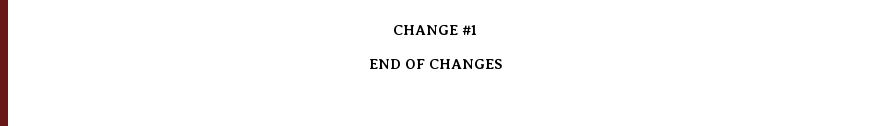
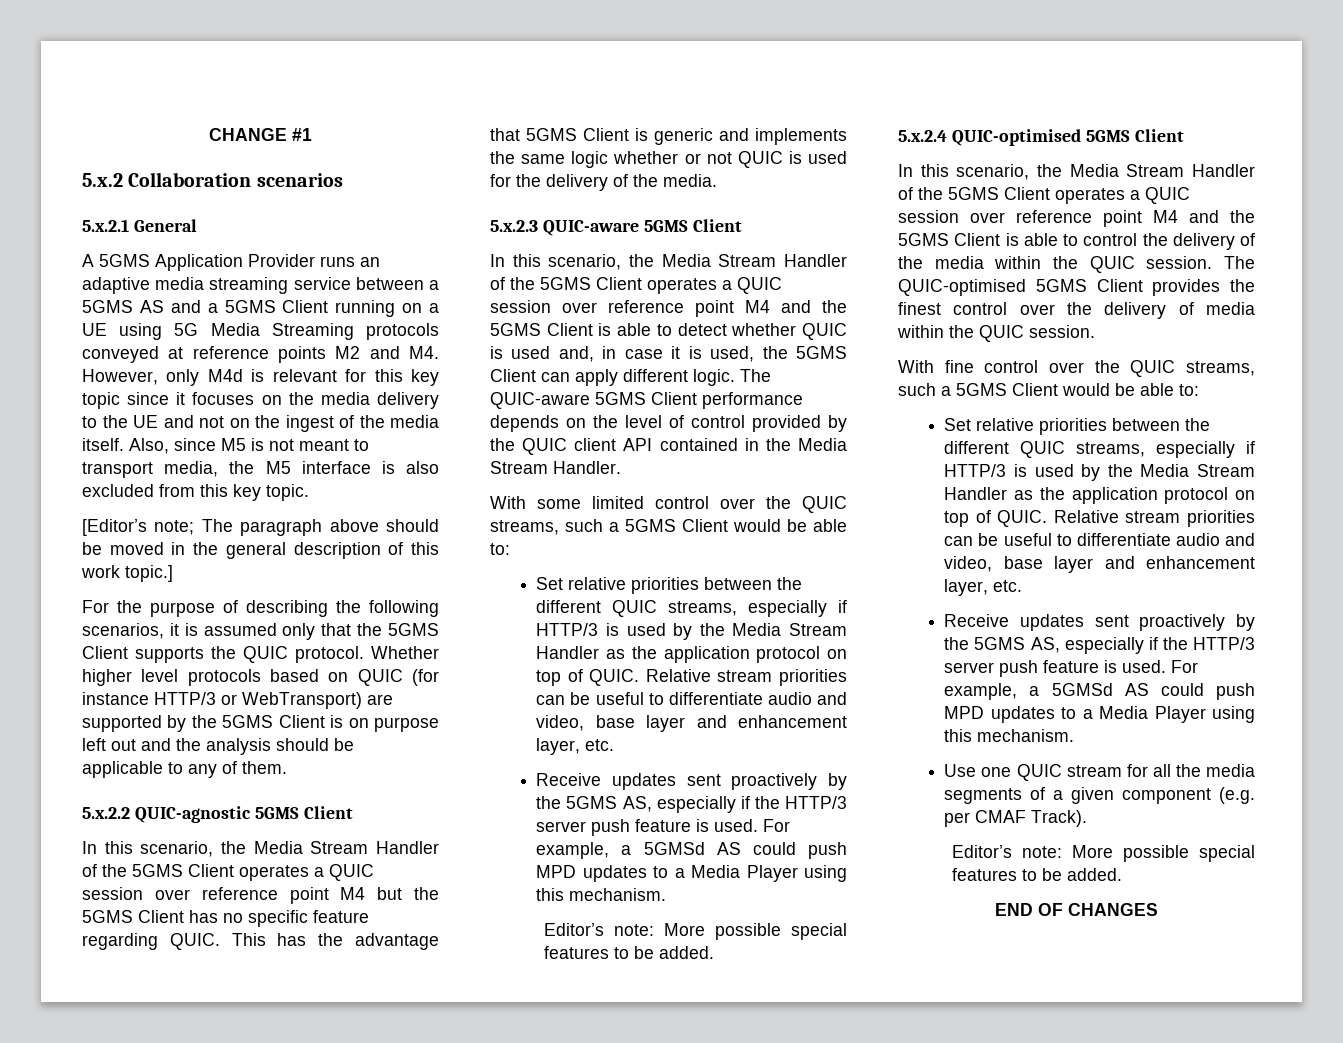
(477, 30) none -> [82,172,343,187] [82,219,197,232] [82,254,380,271] [82,277,439,294] [82,300,439,317] [82,323,439,340] [82,346,439,363] [82,369,439,386] [82,392,439,409] [82,415,439,432] [82,438,369,454] [82,461,439,478] [82,484,309,501] [82,519,439,536] [82,542,439,559] [81,565,173,582] [82,600,439,617] [82,623,439,640] [82,646,439,663] [82,669,439,686] [82,692,393,709] [82,715,439,732] [82,738,354,755] [82,761,287,778] [82,806,353,823] [82,841,439,857] [82,864,374,881] [82,887,439,904] [82,910,369,927] [82,933,440,950] [490,128,847,145] [490,151,847,168] [490,174,717,191] [490,219,742,236] [490,254,847,270] [490,277,782,294] [490,300,847,317] [490,323,847,340] [490,346,847,362] [490,369,771,386] [490,392,803,409] [490,415,847,432] [490,438,847,455] [490,461,621,474] [490,496,847,513] [490,519,847,535] [490,543,510,555] [536,577,803,594] [536,600,847,617] [536,623,847,640] [536,646,847,663] [536,669,847,686] [536,692,847,705] [536,715,847,732] [536,738,615,755] [536,773,847,790] [536,796,847,813] [536,819,791,836] [536,842,847,859] [536,865,847,882] [536,888,667,901] [544,923,847,940] [544,946,715,959] [898,129,1184,146] [898,164,1255,180] [898,187,1190,204] [898,210,1255,227] [898,233,1255,250] [898,256,1255,273] [898,279,1255,296] [898,302,1255,319] [897,325,1095,342] [898,360,1255,377] [898,383,1199,396] [944,418,1211,435] [944,441,1255,458] [944,464,1255,481] [944,487,1255,504] [944,510,1255,527] [944,533,1255,546] [944,556,1255,573] [944,579,1023,596] [944,614,1255,631] [944,637,1255,654] [944,660,1199,677] [944,683,1255,700] [944,706,1255,723] [944,729,1075,742] [944,764,1255,781] [944,787,1255,804] [944,810,1088,827] [952,845,1255,862] [952,868,1123,881] // 5.x.2 Collaboration scenarios // 5.x.2.1 General // A 5GMS Application Provider runs an adaptive media streaming service between a 5GMS AS and a 5GMS Client running on a UE using 5G Media Streaming protocols conveyed at reference points M2 and M4. However, only M4d is relevant for this key topic since it focuses on the media delivery to the UE and not on the ingest of the media itself. Also, since M5 is not meant to transport media, the M5 interface is also excluded from this key topic. // [Editor’s note; The paragraph above should be moved in the general description of this work topic.] // For the purpose of describing the following scenarios, it is assumed only that the 5GMS Client supports the QUIC protocol. Whether higher level protocols based on QUIC (for instance HTTP/3 or WebTransport) are supported by the 5GMS Client is on purpose left out and the analysis should be applicable to any of them. // 5.x.2.2 QUIC-agnostic 5GMS Client // In this scenario, the Media Stream Handler of the 5GMS Client operates a QUIC session over reference point M4 but the 5GMS Client has no specific feature regarding QUIC. This has the advantage that 5GMS Client is generic and implements the same logic whether or not QUIC is used for the delivery of the media. // 5.x.2.3 QUIC-aware 5GMS Client // In this scenario, the Media Stream Handler of the 5GMS Client operates a QUIC session over reference point M4 and the 5GMS Client is able to detect whether QUIC is used and, in case it is used, the 5GMS Client can apply different logic. The QUIC-aware 5GMS Client performance depends on the level of control provided by the QUIC client API contained in the Media Stream Handler. // With some limited control over the QUIC streams, such a 5GMS Client would be able to: // Set relative priorities between the different QUIC streams, especially if HTTP/3 is used by the Media Stream Handler as the application protocol on top of QUIC. Relative stream priorities can be useful to differentiate audio and video, base layer and enhancement layer, etc. // Receive updates sent proactively by the 5GMS AS, especially if the HTTP/3 server push feature is used. For example, a 5GMSd AS could push MPD updates to a Media Player using this mechanism. // Editor’s note: More possible special features to be added. // 5.x.2.4 QUIC-optimised 5GMS Client // In this scenario, the Media Stream Handler of the 5GMS Client operates a QUIC session over reference point M4 and the 5GMS Client is able to control the delivery of the media within the QUIC session. The QUIC-optimised 5GMS Client provides the finest control over the delivery of media within the QUIC session. // With fine control over the QUIC streams, such a 5GMS Client would be able to: // Set relative priorities between the different QUIC streams, especially if HTTP/3 is used by the Media Stream Handler as the application protocol on top of QUIC. Relative stream priorities can be useful to differentiate audio and video, base layer and enhancement layer, etc. // Receive updates sent proactively by the 5GMS AS, especially if the HTTP/3 server push feature is used. For example, a 5GMSd AS could push MPD updates to a Media Player using this mechanism. // Use one QUIC stream for all the media segments of a given component (e.g. per CMAF Track). // Editor’s note: More possible special features to be added.

